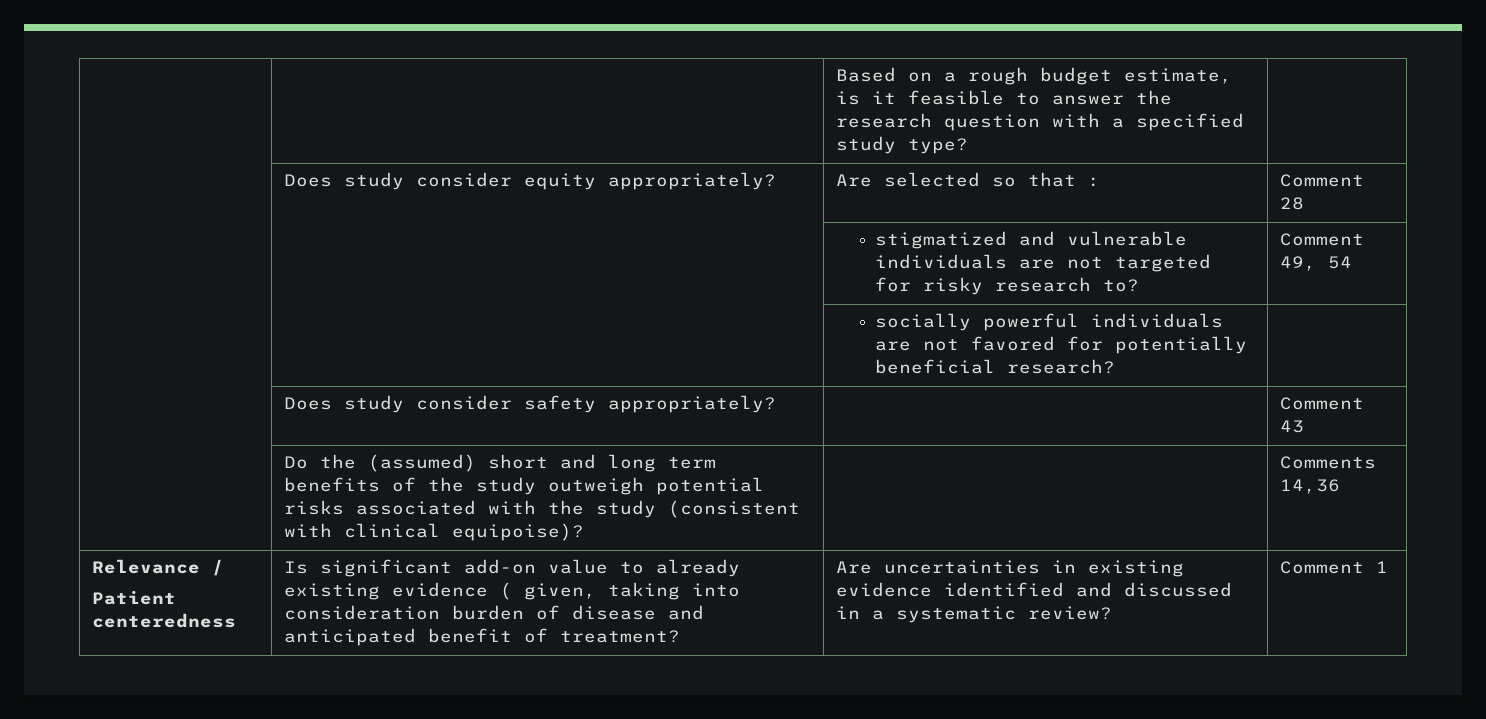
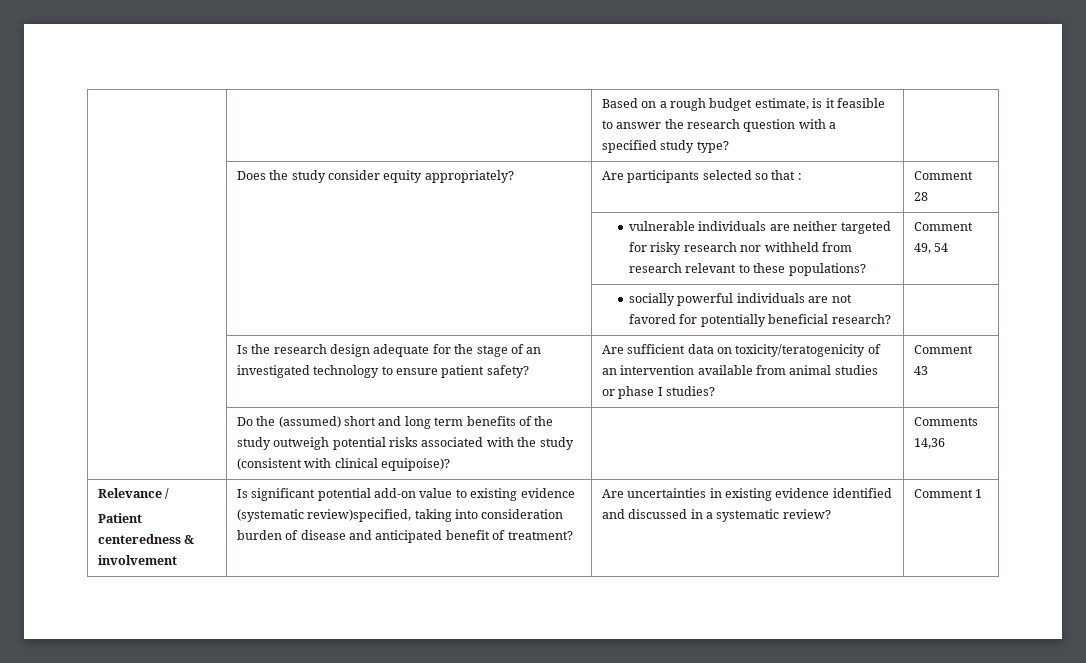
(333, 180) none -> [269,170,289,180] the
(873, 180) none -> [627,170,700,183] participants
[874,231,1055,249] stigmatized and -> (928, 196) none
[1066,257,1103,269] not -> [793,221,838,231] neither
[1102,279,1139,292] to? -> [740,242,852,252] [629,263,866,276] nor withheld from research relevant to these populations?
[284,395,777,413] Does study consider safety appropriately? | -> [236,344,542,357] [236,365,529,378] [601,344,881,357] [601,365,878,375] [601,386,716,399] Is the research design adequate for the stage of an investigated technology to ensure patient safety? | Are sufficient data on toxicity/teratogenicity of an intervention available from animal studies or phase I studies?
(237, 620) none -> [184,535,195,544] [97,555,177,565] & involvement
(453, 568) none -> [317,488,371,501] potential
[656,559,741,577] [284,582,597,600] already existing evidence ( given, -> [470,488,575,501] [236,509,412,522] existing evidence (systematic review)specified,

